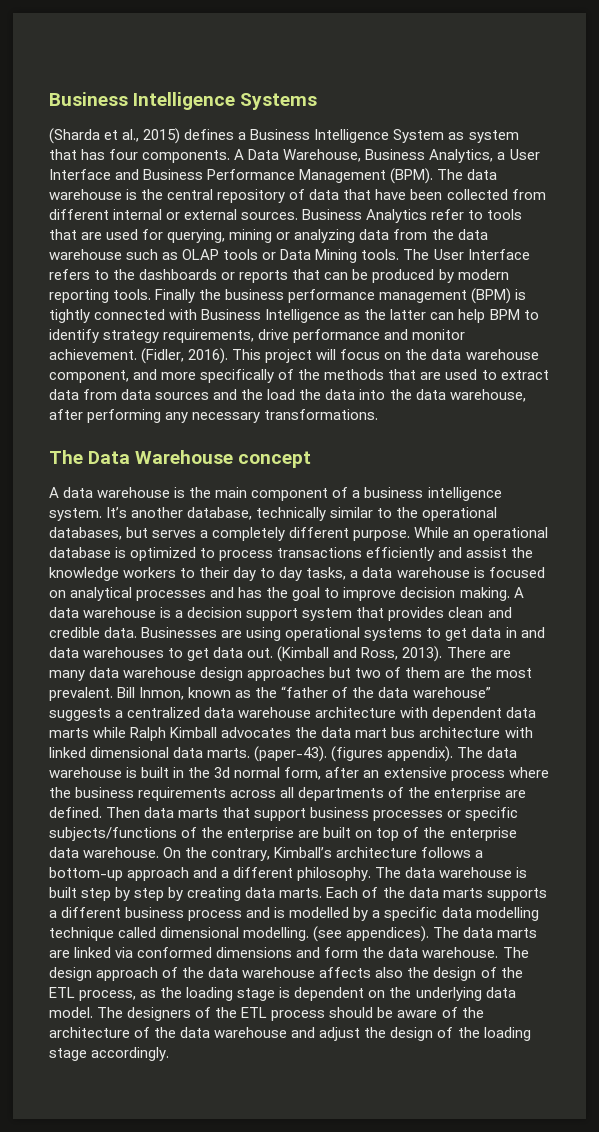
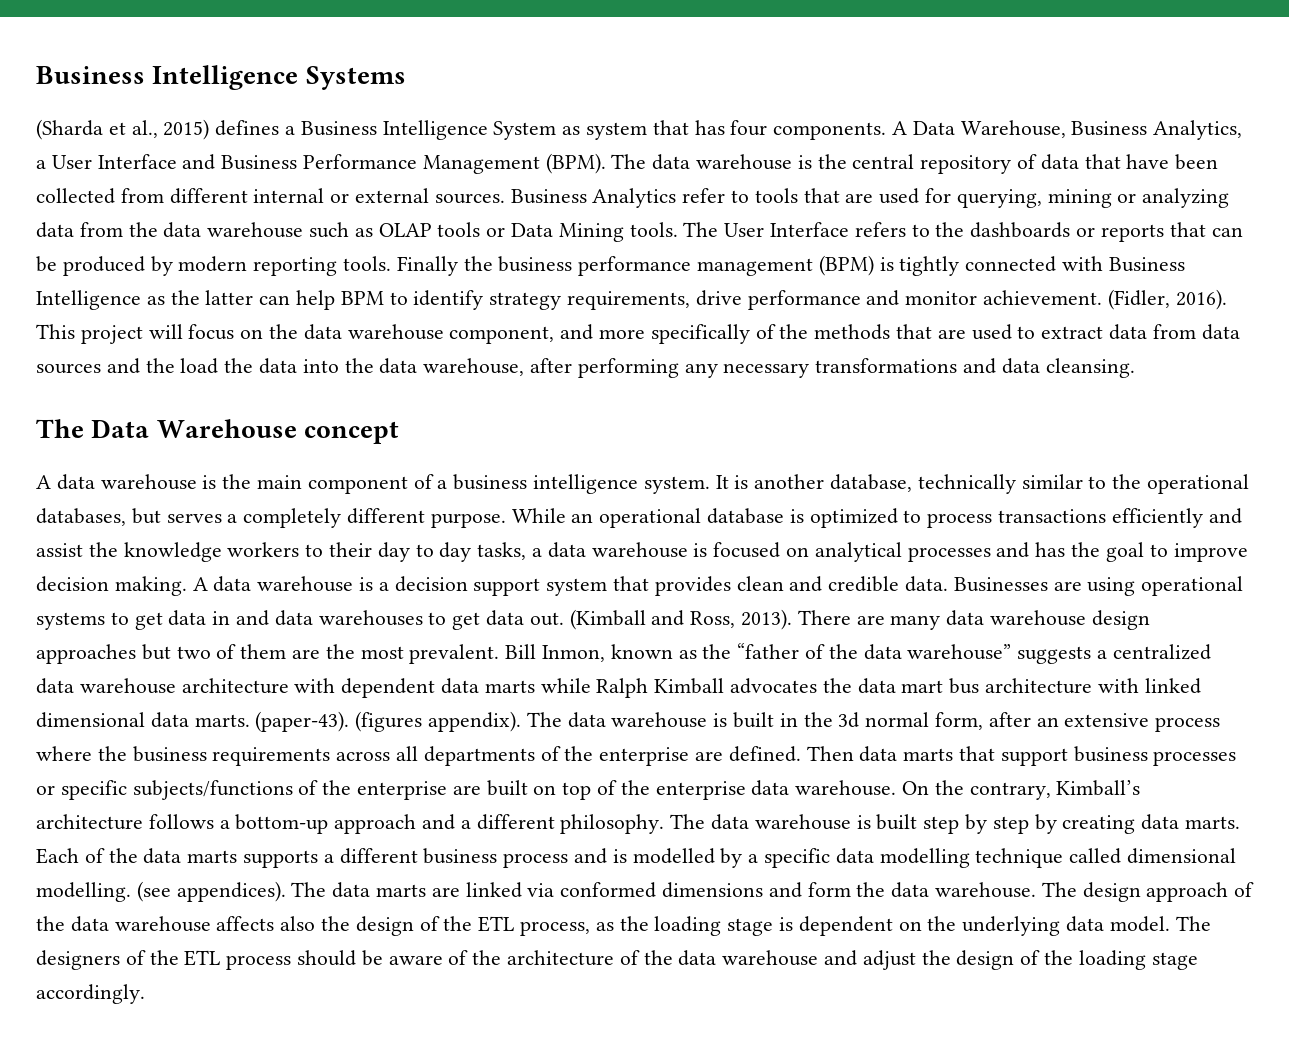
[264,409,379,420] transformations. -> [815,358,1135,378] transformations and data cleansing.
[106,507,128,518] It’s -> [715,475,749,489] It is

